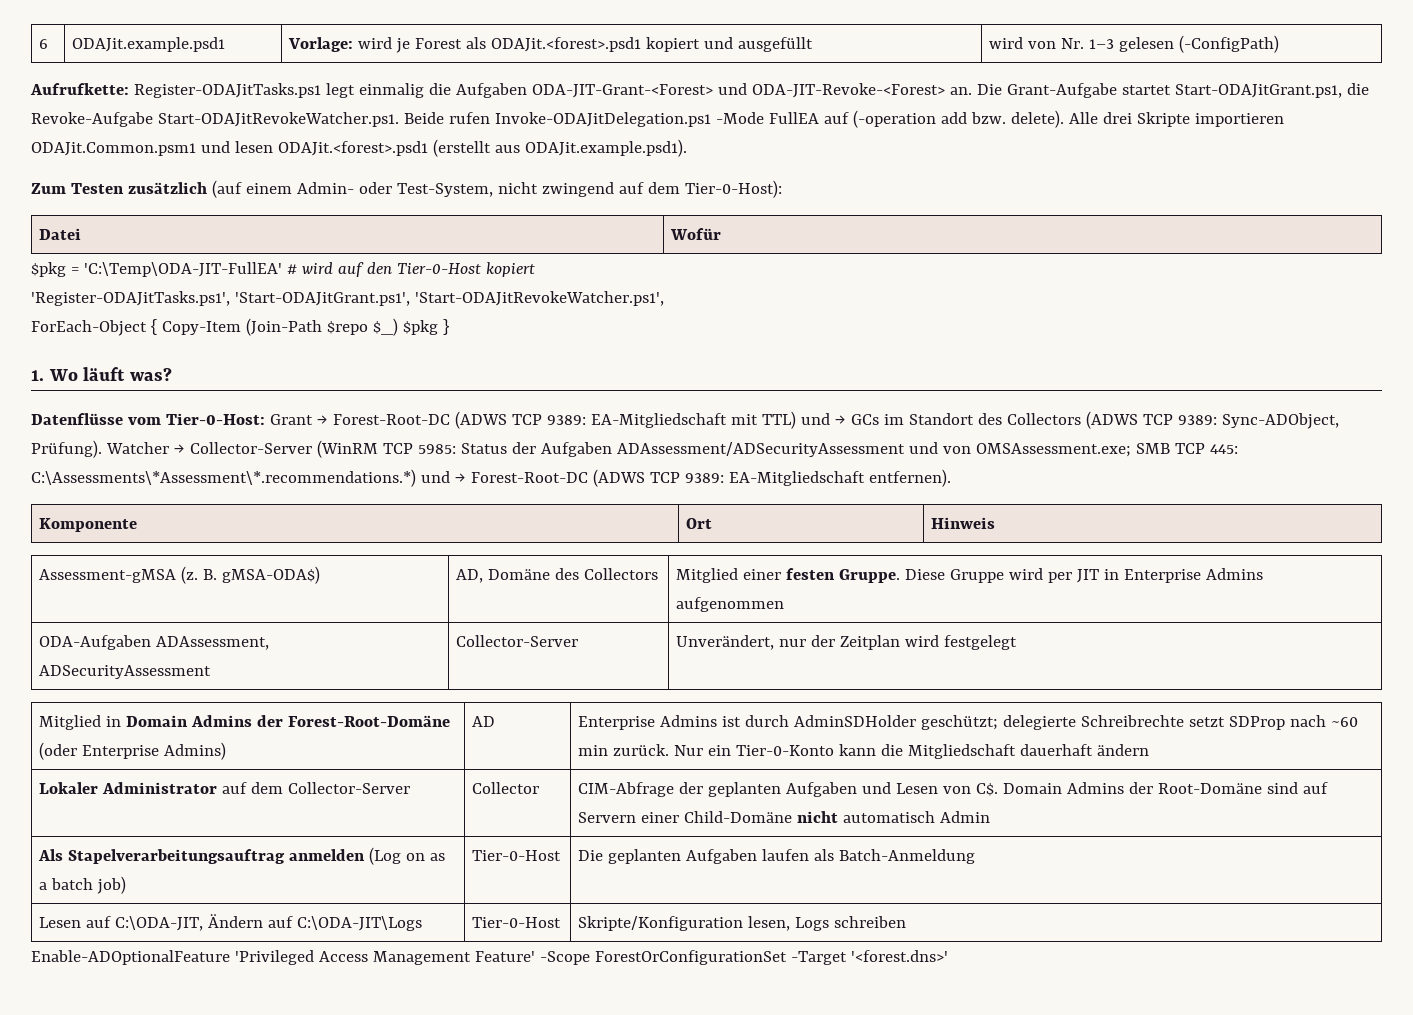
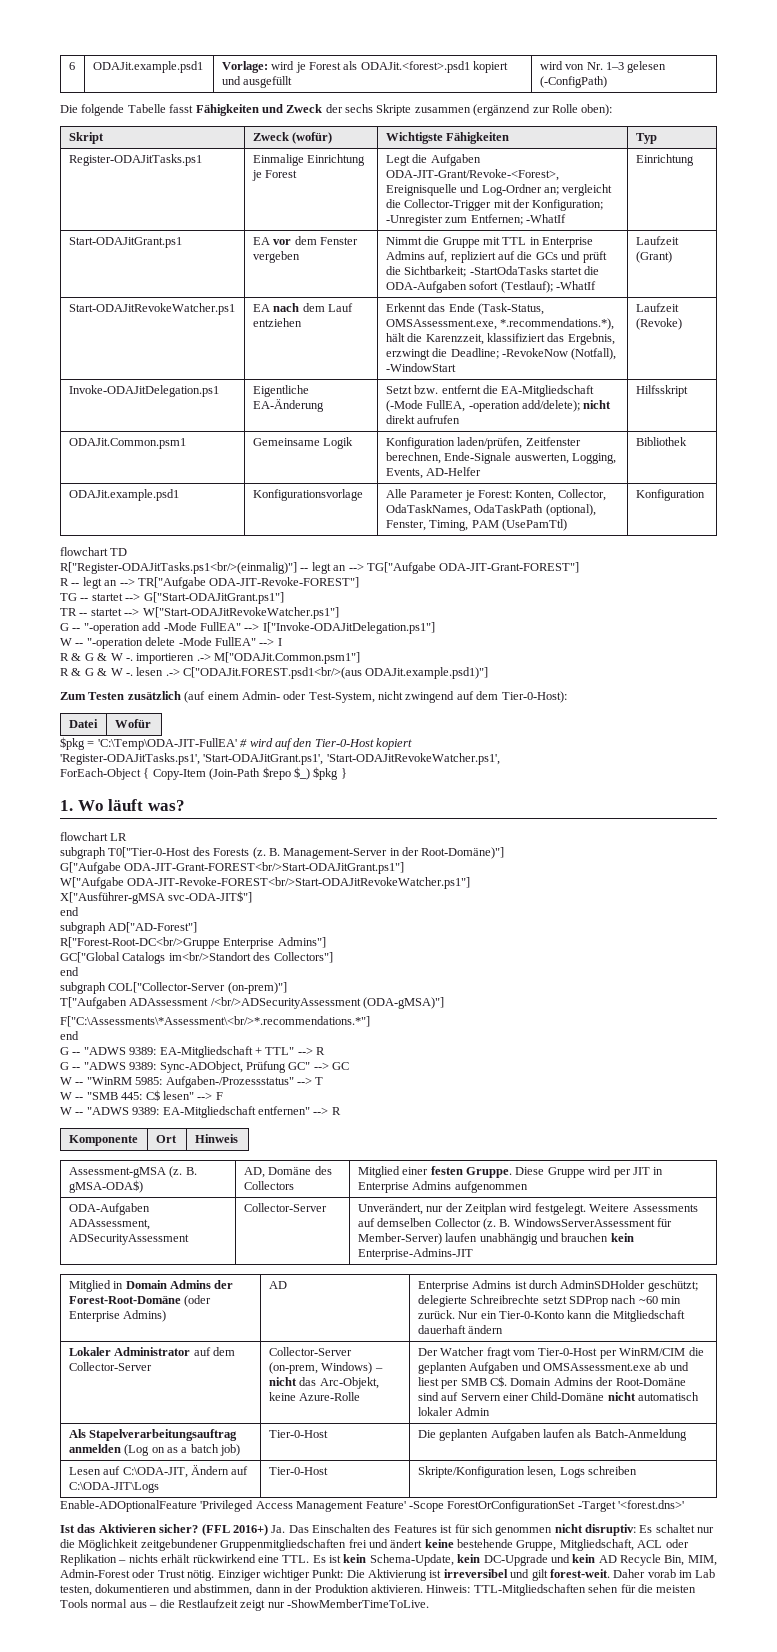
[30,83,1369,98] [31,110,1284,128] [31,139,687,157] Aufrufkette: Register-ODAJitTasks.ps1 legt einmalig die Aufgaben ODA-JIT-Grant-<Forest> und ODA-JIT-Revoke-<Forest> an. Die Grant-Aufgabe startet Start-ODAJitGrant.ps1, die Revoke-Aufgabe Start-ODAJitRevokeWatcher.ps1. Beide rufen Invoke-ODAJitDelegation.ps1 -Mode FullEA auf (-operation add bzw. delete). Alle drei Skripte importieren ODAJit.Common.psm1 und lesen ODAJit.<forest>.psd1 (erstellt aus ODAJit.example.psd1). -> [60,104,613,116] [68,132,104,144] [252,132,333,144] [385,132,510,144] [635,133,657,144] [68,154,202,166] [252,154,366,166] [251,170,298,181] [385,154,481,166] [385,169,559,181] [385,184,613,196] [385,199,604,211] [385,214,567,226] [635,154,694,166] [68,237,182,248] [252,236,359,245] [252,251,300,263] [385,236,594,248] [385,251,607,263] [385,266,600,277] [385,281,597,293] [635,236,679,245] [635,251,672,263] [68,303,235,315] [252,303,354,312] [252,318,302,327] [385,303,545,315] [385,318,615,330] [385,333,615,345] [385,348,617,360] [385,363,456,372] [635,303,679,312] [635,318,682,330] [68,385,219,397] [252,385,309,397] [252,399,324,412] [385,385,595,397] [385,400,612,412] [385,415,461,424] [635,385,688,397] [68,438,186,449] [252,437,354,449] [385,437,581,449] [385,452,617,464] [385,467,482,479] [635,437,687,446] [68,489,179,501] [252,489,363,501] [385,489,606,501] [385,504,596,516] [385,519,568,531] [635,489,705,501] [60,547,128,556] [60,562,580,574] [60,577,360,589] [60,592,284,604] [60,607,339,619] [60,622,435,634] [60,637,282,649] [60,652,360,664] [60,667,489,679] Die folgende Tabelle fasst Fähigkeiten und Zweck der sechs Skripte zusammen (ergänzend zur Rolle oben): // Skript | Zweck (wofür) | Wichtigste Fähigkeiten | Typ // Register-ODAJitTasks.ps1 | Einmalige Einrichtung je Forest | Legt die Aufgaben ODA-JIT-Grant/Revoke-<Forest>, Ereignisquelle und Log-Ordner an; vergleicht die Collector-Trigger mit der Konfiguration; -Unregister zum Entfernen; -WhatIf | Einrichtung // Start-ODAJitGrant.ps1 | EA vor dem Fenster vergeben | Nimmt die Gruppe mit TTL in Enterprise Admins auf, repliziert auf die GCs und prüft die Sichtbarkeit; -StartOdaTasks startet die ODA-Aufgaben sofort (Testlauf); -WhatIf | Laufzeit (Grant) // Start-ODAJitRevokeWatcher.ps1 | EA nach dem Lauf entziehen | Erkennt das Ende (Task-Status, OMSAssessment.exe, *.recommendations.*), hält die Karenzzeit, klassifiziert das Ergebnis, erzwingt die Deadline; -RevokeNow (Notfall), -WindowStart | Laufzeit (Revoke) // Invoke-ODAJitDelegation.ps1 | Eigentliche EA-Änderung | Setzt bzw. entfernt die EA-Mitgliedschaft (-Mode FullEA, -operation add/delete); nicht direkt aufrufen | Hilfsskript // ODAJit.Common.psm1 | Gemeinsame Logik | Konfiguration laden/prüfen, Zeitfenster berechnen, Ende-Signale auswerten, Logging, Events, AD-Helfer | Bibliothek // ODAJit.example.psd1 | Konfigurationsvorlage | Alle Parameter je Forest: Konten, Collector, OdaTaskNames, OdaTaskPath (optional), Fenster, Timing, PAM (UsePamTtl) | Konfiguration // flowchart TD // R["Register-ODAJitTasks.ps1<br/>(einmalig)"] -- legt an --> TG["Aufgabe ODA-JIT-Grant-FOREST"] // R -- legt an --> TR["Aufgabe ODA-JIT-Revoke-FOREST"] // TG -- startet --> G["Start-ODAJitGrant.ps1"] // TR -- startet --> W["Start-ODAJitRevokeWatcher.ps1"] // G -- "-operation add -Mode FullEA" --> I["Invoke-ODAJitDelegation.ps1"] // W -- "-operation delete -Mode FullEA" --> I // R & G & W -. importieren .-> M["ODAJit.Common.psm1"] // R & G & W -. lesen .-> C["ODAJit.FOREST.psd1<br/>(aus ODAJit.example.psd1)"]
[31,411,1339,429] [31,440,1238,458] [31,469,951,487] Datenflüsse vom Tier-0-Host: Grant → Forest-Root-DC (ADWS TCP 9389: EA-Mitgliedschaft mit TTL) und → GCs im Standort des Collectors (ADWS TCP 9389: Sync-ADObject, Prüfung). Watcher → Collector-Server (WinRM TCP 5985: Status der Aufgaben ADAssessment/ADSecurityAssessment und von OMSAssessment.exe; SMB TCP 445: C:\Assessments\*Assessment\*.recommendations.*) und → Forest-Root-DC (ADWS TCP 9389: EA-Mitgliedschaft entfernen). -> [60,832,128,841] [60,847,505,859] [60,862,405,874] [60,877,471,889] [60,891,253,904] [60,907,79,916] [60,922,198,934] [60,937,326,949] [60,952,333,964] [60,967,79,976] [60,982,287,994] [60,997,445,1009] [60,1016,370,1027] [60,1031,79,1040] [60,1046,325,1058] [60,1061,349,1073] [60,1076,324,1088] [60,1090,223,1101] [60,1106,341,1118] flowchart LR // subgraph T0["Tier-0-Host des Forests (z. B. Management-Server in der Root-Domäne)"] // G["Aufgabe ODA-JIT-Grant-FOREST<br/>Start-ODAJitGrant.ps1"] // W["Aufgabe ODA-JIT-Revoke-FOREST<br/>Start-ODAJitRevokeWatcher.ps1"] // X["Ausführer-gMSA svc-ODA-JIT$"] // end // subgraph AD["AD-Forest"] // R["Forest-Root-DC<br/>Gruppe Enterprise Admins"] // GC["Global Catalogs im<br/>Standort des Collectors"] // end // subgraph COL["Collector-Server (on-prem)"] // T["Aufgaben ADAssessment /<br/>ADSecurityAssessment (ODA-gMSA)"] // F["C:\Assessments\*Assessment\<br/>*.recommendations.*"] // end // G -- "ADWS 9389: EA-Mitgliedschaft + TTL" --> R // G -- "ADWS 9389: Sync-ADObject, Prüfung GC" --> GC // W -- "WinRM 5985: Aufgaben-/Prozessstatus" --> T // W -- "SMB 445: C$ lesen" --> F // W -- "ADWS 9389: EA-Mitgliedschaft entfernen" --> R
[944,635,1018,650] festgelegt -> [534,1203,698,1215] [357,1218,673,1230] [357,1233,634,1245] [357,1248,473,1260] festgelegt. Weitere Assessments auf demselben Collector (z. B. WindowsServerAssessment für Member-Server) laufen unabhängig und brauchen kein Enterprise-Admins-JIT
[472,782,540,794] [578,782,972,797] Collector | CIM-Abfrage der geplanten Aufgaben und Lesen von -> [268,1347,352,1356] [268,1362,383,1374] [268,1377,379,1389] [268,1392,361,1401] [417,1347,704,1359] [417,1362,689,1374] [417,1377,487,1389] Collector-Server (on-prem, Windows) – nicht das Arc-Objekt, keine Azure-Rolle | Der Watcher fragt vom Tier-0-Host per WinRM/CIM die geplanten Aufgaben und OMSAssessment.exe ab und liest per SMB
(936, 817) none -> [417,1407,453,1416] lokaler
(948, 956) none -> [60,1524,715,1536] [60,1539,689,1551] [60,1554,717,1566] [60,1569,716,1581] [60,1584,697,1596] [60,1599,429,1611] // Ist das Aktivieren sicher? (FFL 2016+) Ja. Das Einschalten des Features ist für sich genommen nicht disruptiv: Es schaltet nur die Möglichkeit zeitgebundener Gruppenmitgliedschaften frei und ändert keine bestehende Gruppe, Mitgliedschaft, ACL oder Replikation – nichts erhält rückwirkend eine TTL. Es ist kein Schema-Update, kein DC-Upgrade und kein AD Recycle Bin, MIM, Admin-Forest oder Trust nötig. Einziger wichtiger Punkt: Die Aktivierung ist irreversibel und gilt forest-weit. Daher vorab im Lab testen, dokumentieren und abstimmen, dann in der Produktion aktivieren. Hinweis: TTL-Mitgliedschaften sehen für die meisten Tools normal aus – die Restlaufzeit zeigt nur -ShowMemberTimeToLive.

